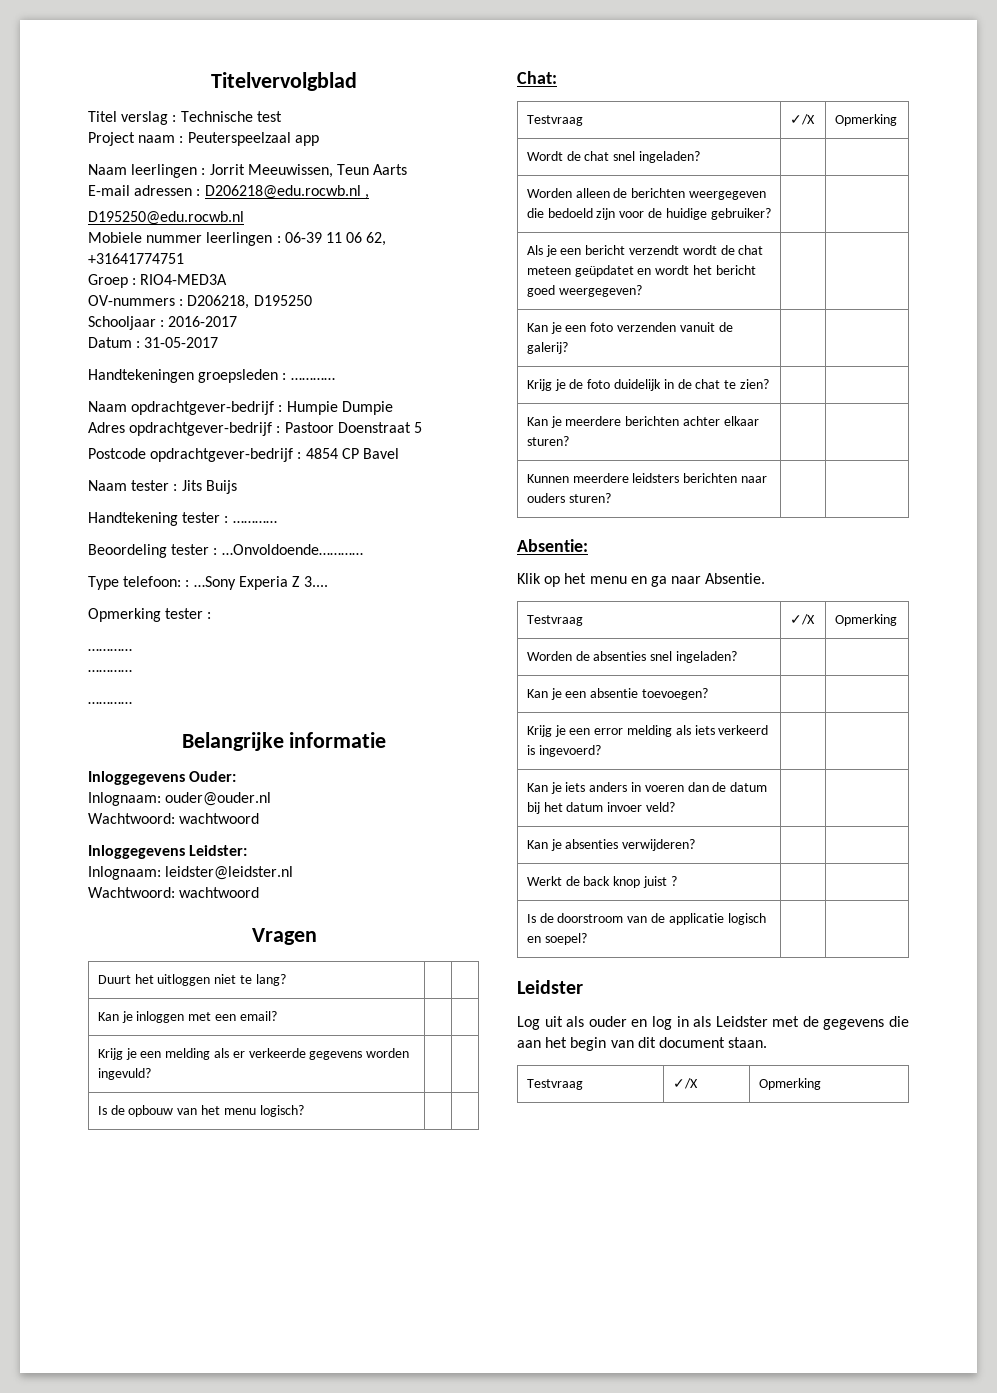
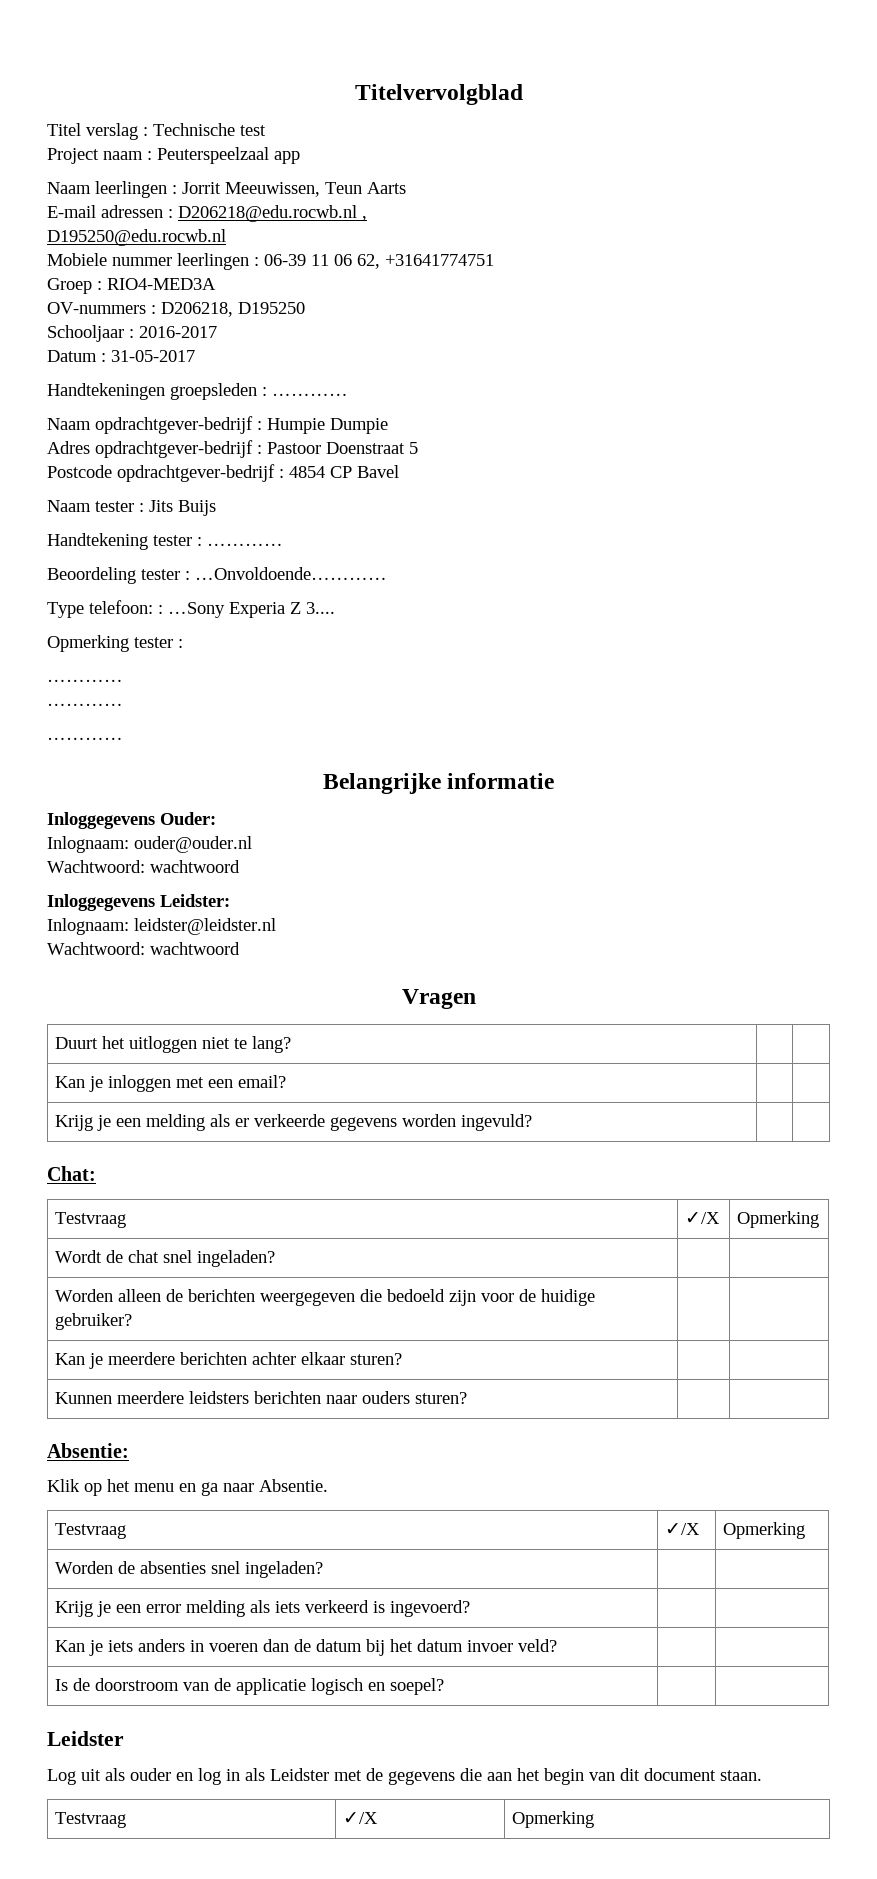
[97,1105,304,1117] // Is de opbouw van het menu logisch? | | -> (533, 1122) none
[526,245,764,257] [526,265,756,277] [526,285,642,297] [526,322,733,334] [526,342,568,354] [526,379,769,391] // Als je een bericht verzendt wordt de chat meteen geüpdatet en wordt het bericht goed weergegeven? | | // Kan je een foto verzenden vanuit de galerij? | | // Krijg je de foto duidelijk in de chat te zien? | | -> (133, 1321) none
[526,688,708,700] // Kan je een absentie toevoegen? | | -> (324, 1569) none
[526,839,696,851] [526,876,677,888] // Kan je absenties verwijderen? | | // Werkt de back knop juist ? | | -> (558, 1645) none

